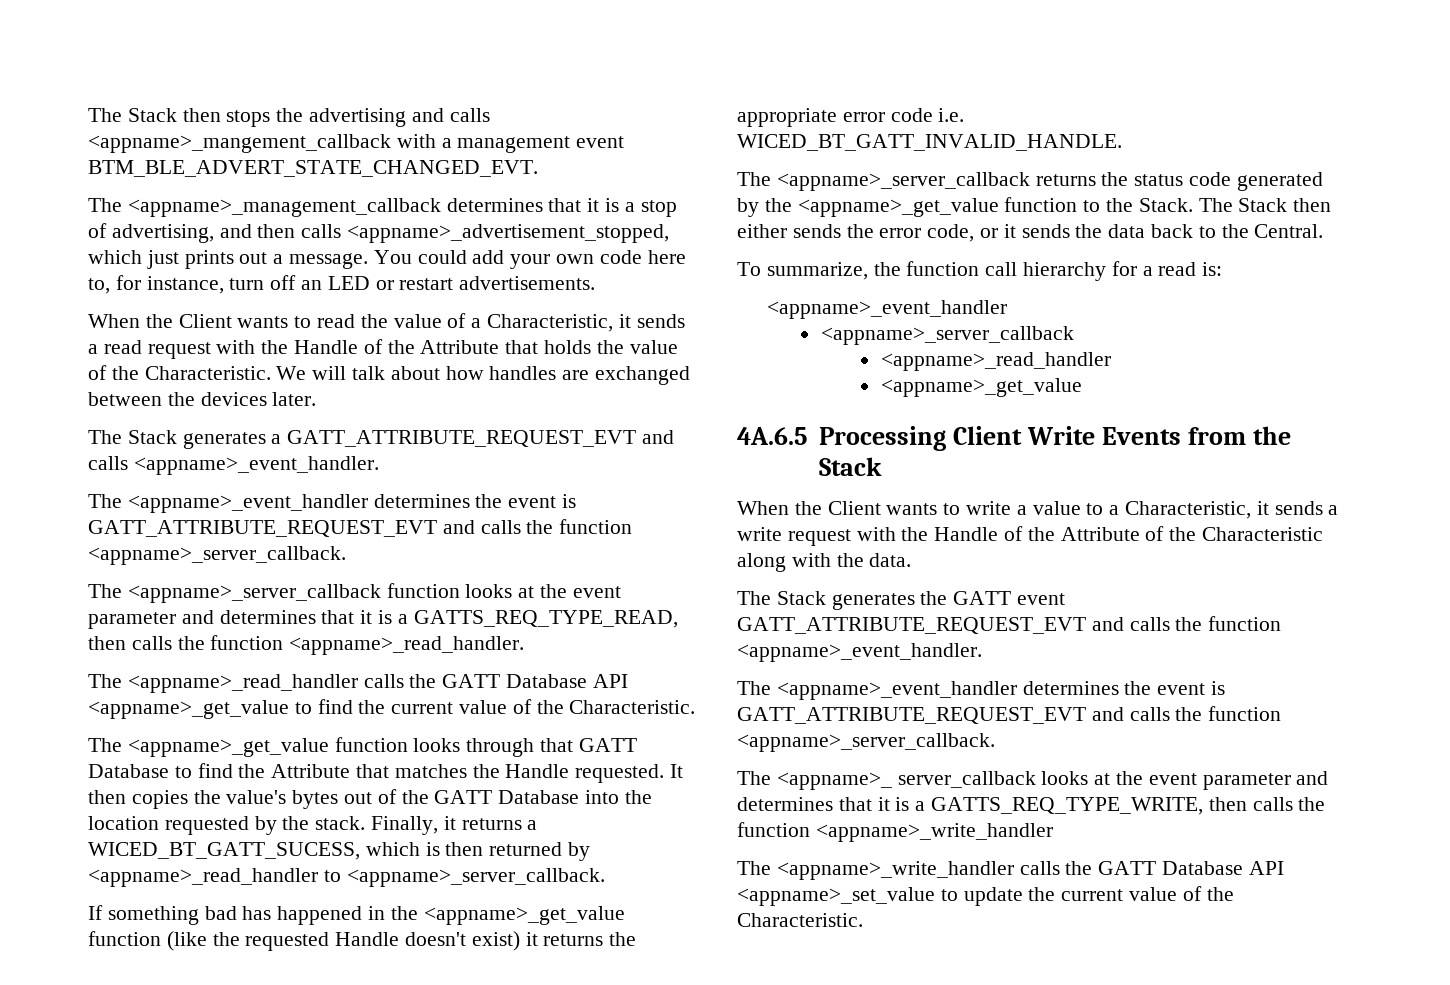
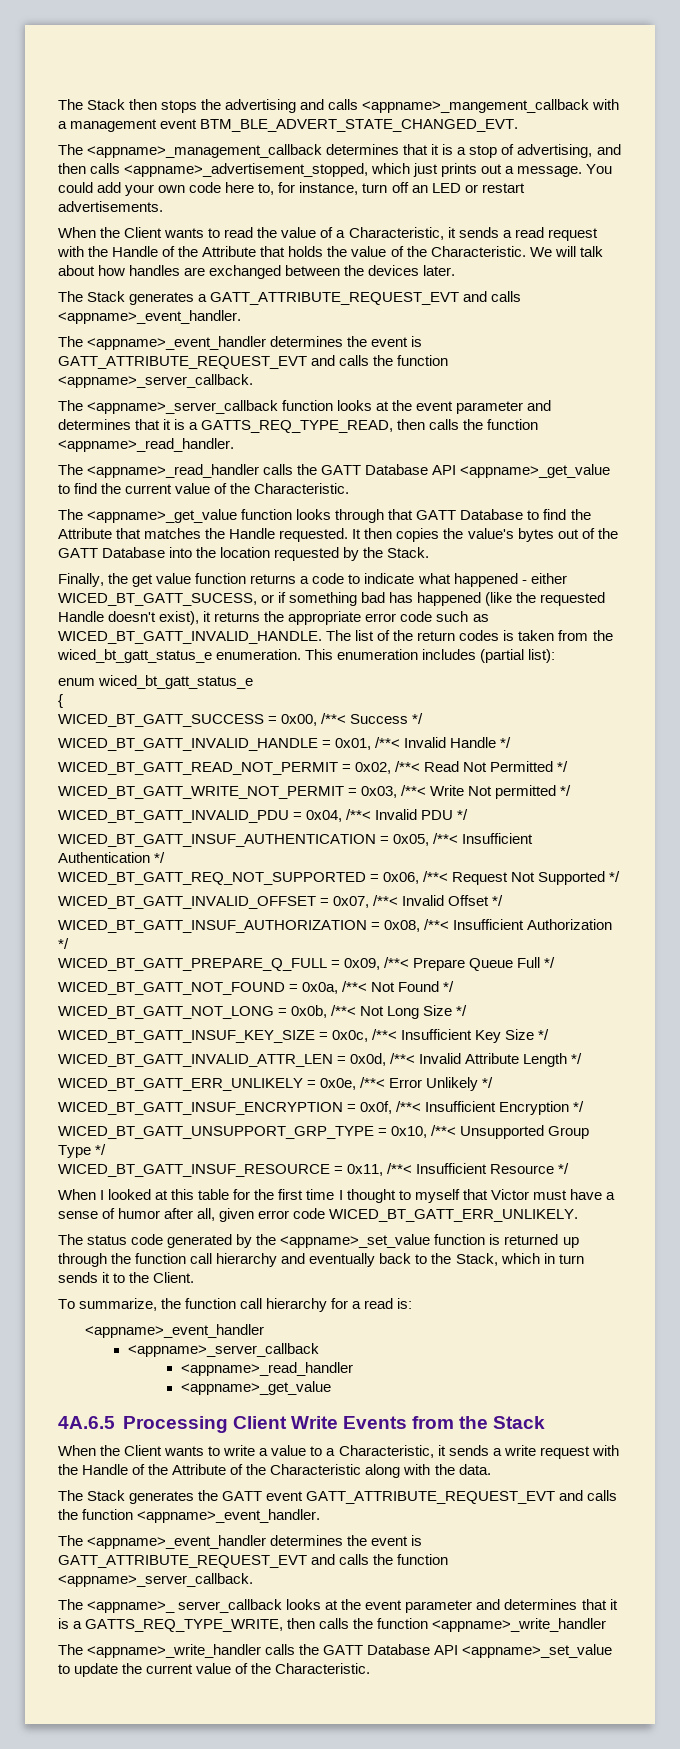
[315,816,538,835] [88,842,591,861] [88,868,605,887] [88,905,625,925] [88,931,161,946] stack. Finally, it returns a WICED_BT_GATT_SUCESS, which is then returned by <appname>_read_handler to <appname>_server_callback. // If something bad has happened in the <appname>_get_value function -> [387,547,430,558] [58,573,567,587] [58,592,482,606] Stack. // Finally, the get value function returns a code to indicate what happened - either WICED_BT_GATT_SUCESS, or if something bad has happened
[471,931,520,951] exist) -> [159,611,200,625] exist),
[938,108,965,122] i.e. -> [436,611,489,622] such as
[737,172,1129,191] // The <appname>_server_callback returns the -> [326,630,613,641] [57,649,556,663] [58,675,254,689] [58,694,63,708] [58,713,424,727] [58,737,512,751] [58,761,569,775] [58,785,572,799] [58,809,469,823] [58,833,534,847] [58,852,166,863] [58,871,621,885] [58,895,504,909] [58,919,613,933] [58,938,69,949] [58,957,556,971] [58,981,455,995] [58,1005,468,1019] [58,1029,550,1043] [58,1053,583,1067] [58,1077,494,1091] [58,1101,585,1115] [58,1125,590,1139] [58,1144,107,1158] [58,1163,570,1177] [58,1189,615,1203] [58,1208,579,1222] [58,1234,83,1245] The list of the return codes is taken from the wiced_bt_gatt_status_e enumeration. This enumeration includes (partial list): // enum wiced_bt_gatt_status_e // { // WICED_BT_GATT_SUCCESS = 0x00, /**< Success */ // WICED_BT_GATT_INVALID_HANDLE = 0x01, /**< Invalid Handle */ // WICED_BT_GATT_READ_NOT_PERMIT = 0x02, /**< Read Not Permitted */ // WICED_BT_GATT_WRITE_NOT_PERMIT = 0x03, /**< Write Not permitted */ // WICED_BT_GATT_INVALID_PDU = 0x04, /**< Invalid PDU */ // WICED_BT_GATT_INSUF_AUTHENTICATION = 0x05, /**< Insufficient Authentication */ // WICED_BT_GATT_REQ_NOT_SUPPORTED = 0x06, /**< Request Not Supported */ // WICED_BT_GATT_INVALID_OFFSET = 0x07, /**< Invalid Offset */ // WICED_BT_GATT_INSUF_AUTHORIZATION = 0x08, /**< Insufficient Authorization */ // WICED_BT_GATT_PREPARE_Q_FULL = 0x09, /**< Prepare Queue Full */ // WICED_BT_GATT_NOT_FOUND = 0x0a, /**< Not Found */ // WICED_BT_GATT_NOT_LONG = 0x0b, /**< Not Long Size */ // WICED_BT_GATT_INSUF_KEY_SIZE = 0x0c, /**< Insufficient Key Size */ // WICED_BT_GATT_INVALID_ATTR_LEN = 0x0d, /**< Invalid Attribute Length */ // WICED_BT_GATT_ERR_UNLIKELY = 0x0e, /**< Error Unlikely */ // WICED_BT_GATT_INSUF_ENCRYPTION = 0x0f, /**< Insufficient Encryption */ // WICED_BT_GATT_UNSUPPORT_GRP_TYPE = 0x10, /**< Unsupported Group Type */ // WICED_BT_GATT_INSUF_RESOURCE = 0x11, /**< Insufficient Resource */ // When I looked at this table for the first time I thought to myself that Victor must have a sense of humor after all, given error code WICED_BT_GATT_ERR_UNLIKELY. // The
[797,197,1332,217] [737,224,1324,242] <appname>_get_value function to the Stack. The Stack then either sends the error code, or it sends the data back to the Central. -> [280,1234,579,1248] [58,1253,584,1267] [58,1272,195,1283] <appname>_set_value function is returned up through the function call hierarchy and eventually back to the Stack, which in turn sends it to the Client.

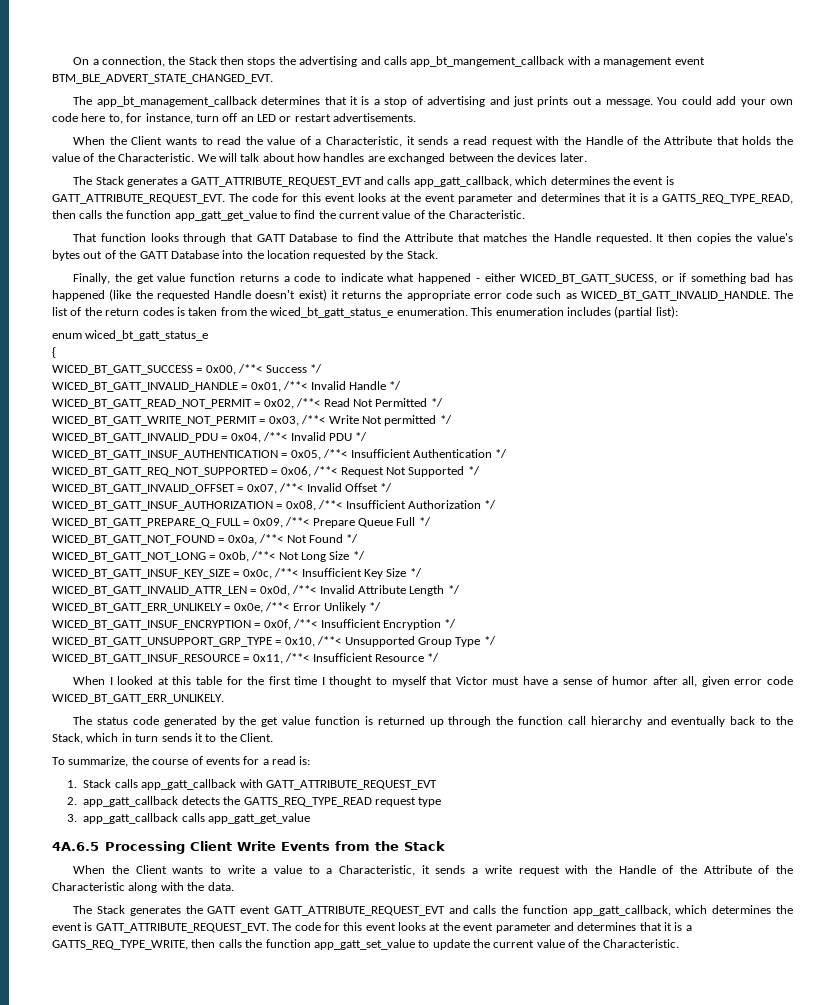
[58,99,83,110] The -> [73,56,186,67] On a connection, the
[362,99,590,113] <appname>_mangement_callback -> [410,56,565,67] app_bt_mangement_callback
[87,144,323,158] <appname>_management_callback -> [96,96,257,107] app_bt_management_callback
[517,144,621,158] [58,163,411,177] advertising, and then calls <appname>_advertisement_stopped, which -> [427,96,510,107] advertising and
[58,310,241,324] [58,336,423,350] [58,355,449,369] [58,374,253,388] [58,400,334,414] <appname>_event_handler. // The <appname>_event_handler determines the event is GATT_ATTRIBUTE_REQUEST_EVT and calls the function <appname>_server_callback. // The <appname>_server_callback function -> [413,176,674,187] [52,193,355,204] app_gatt_callback, which determines the event is GATT_ATTRIBUTE_REQUEST_EVT. The code for this event
[58,438,234,452] [58,464,611,478] <appname>_read_handler. // The <appname>_read_handler calls the GATT Database API <appname>_get_value -> [174,210,277,221] app_gatt_get_value
[58,509,238,523] The <appname>_get_value -> [73,233,98,242] That
[159,611,200,625] exist), -> [298,289,327,301] exist)
[280,1234,431,1248] <appname>_set_value -> [261,716,311,727] get value
[185,1298,328,1312] function call hierarchy -> [152,756,240,765] course of events
[84,1324,264,1338] [127,1343,319,1357] [180,1362,353,1376] [180,1381,331,1395] <appname>_event_handler // <appname>_server_callback // <appname>_read_handler // <appname>_get_value -> [67,779,437,790] [67,796,442,807] [67,813,311,824] 1. Stack calls app_gatt_callback with GATT_ATTRIBUTE_REQUEST_EVT // 2. app_gatt_callback detects the GATTS_REQ_TYPE_READ request type // 3. app_gatt_callback calls app_gatt_get_value
[137,1509,321,1523] [58,1535,423,1549] [58,1554,449,1568] [58,1573,253,1587] [58,1599,283,1613] <appname>_event_handler. // The <appname>_event_handler determines the event is GATT_ATTRIBUTE_REQUEST_EVT and calls the function <appname>_server_callback. // The <appname>_ server_callback -> [572,905,793,916] [52,922,396,933] app_gatt_callback, which determines the event is GATT_ATTRIBUTE_REQUEST_EVT. The code for this event
[432,1618,607,1632] [58,1644,613,1658] <appname>_write_handler // The <appname>_write_handler calls the GATT Database API <appname>_set_value -> [313,939,415,950] app_gatt_set_value

